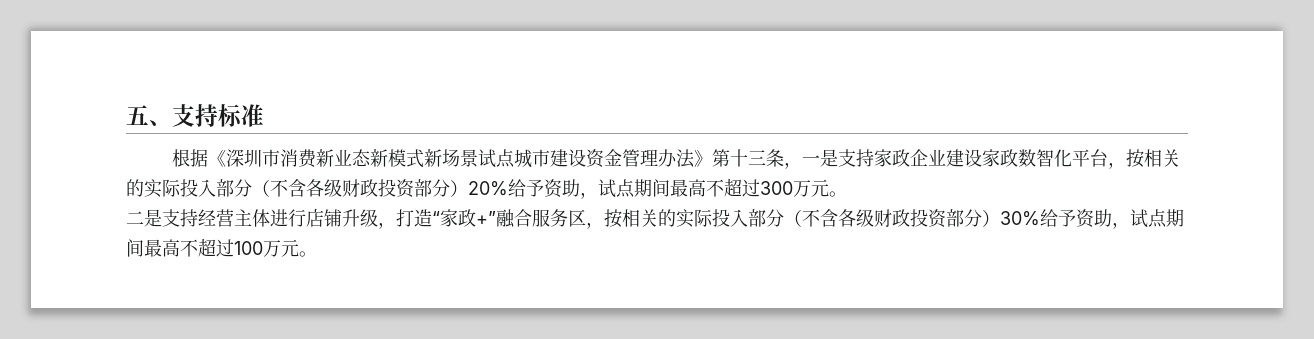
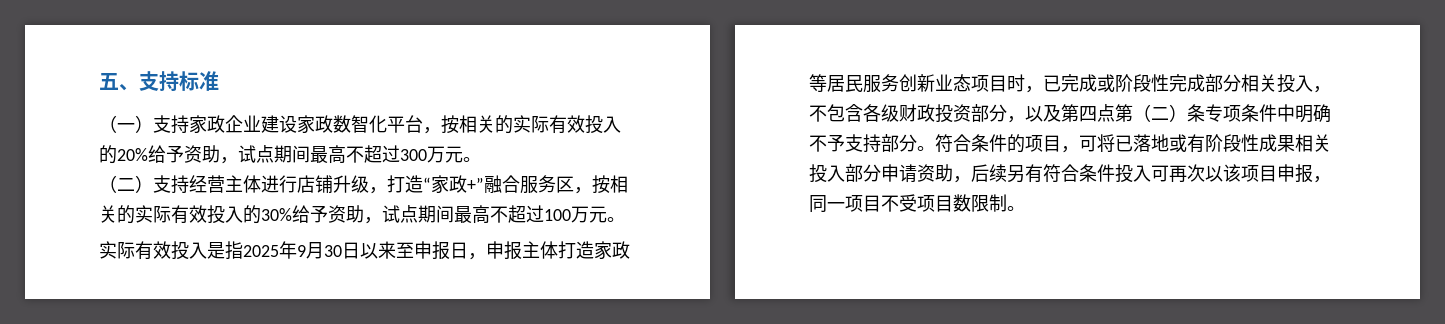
[172,149,839,169] 根据《深圳市消费新业态新模式新场景试点城市建设资金管理办法》第十三条，一是 -> [99,115,153,133] （一）
[180,179,468,198] 投入部分（不含各级财政投资部分） -> [549,115,621,134] [99,145,117,164] 有效投入的
[126,209,162,227] 二是 -> [99,175,153,193] （二）
[712,209,1000,228] 投入部分（不含各级财政投资部分） -> [171,205,261,224] 有效投入的
(317, 254) none -> [99,241,630,260] [809,74,1331,93] [809,104,1331,123] [809,134,1331,153] [809,164,1331,183] [809,194,1025,213] // 实际有效投入是指2025年9月30日以来至申报日，申报主体打造家政等居民服务创新业态项目时，已完成或阶段性完成部分相关投入，不包含各级财政投资部分，以及第四点第（二）条专项条件中明确不予支持部分。符合条件的项目，可将已落地或有阶段性成果相关投入部分申请资助，后续另有符合条件投入可再次以该项目申报，同一项目不受项目数限制。

